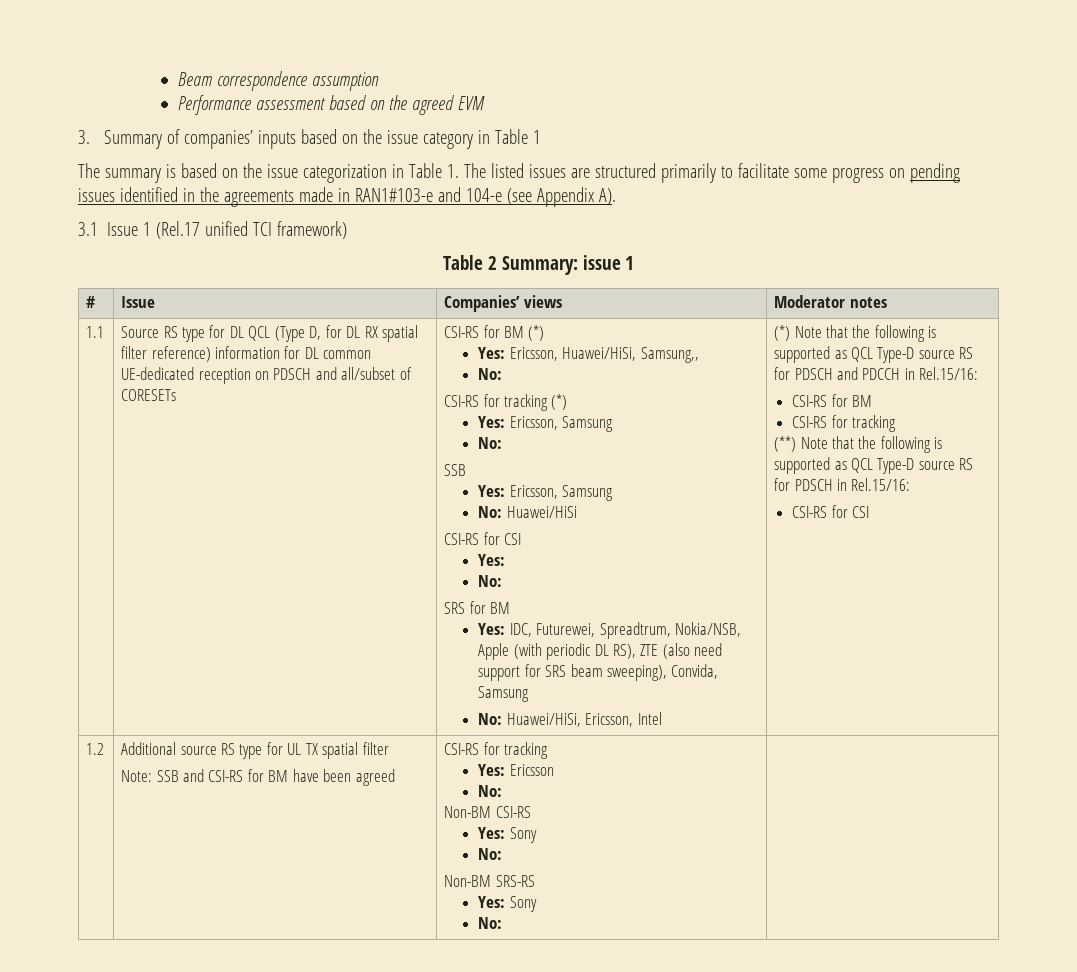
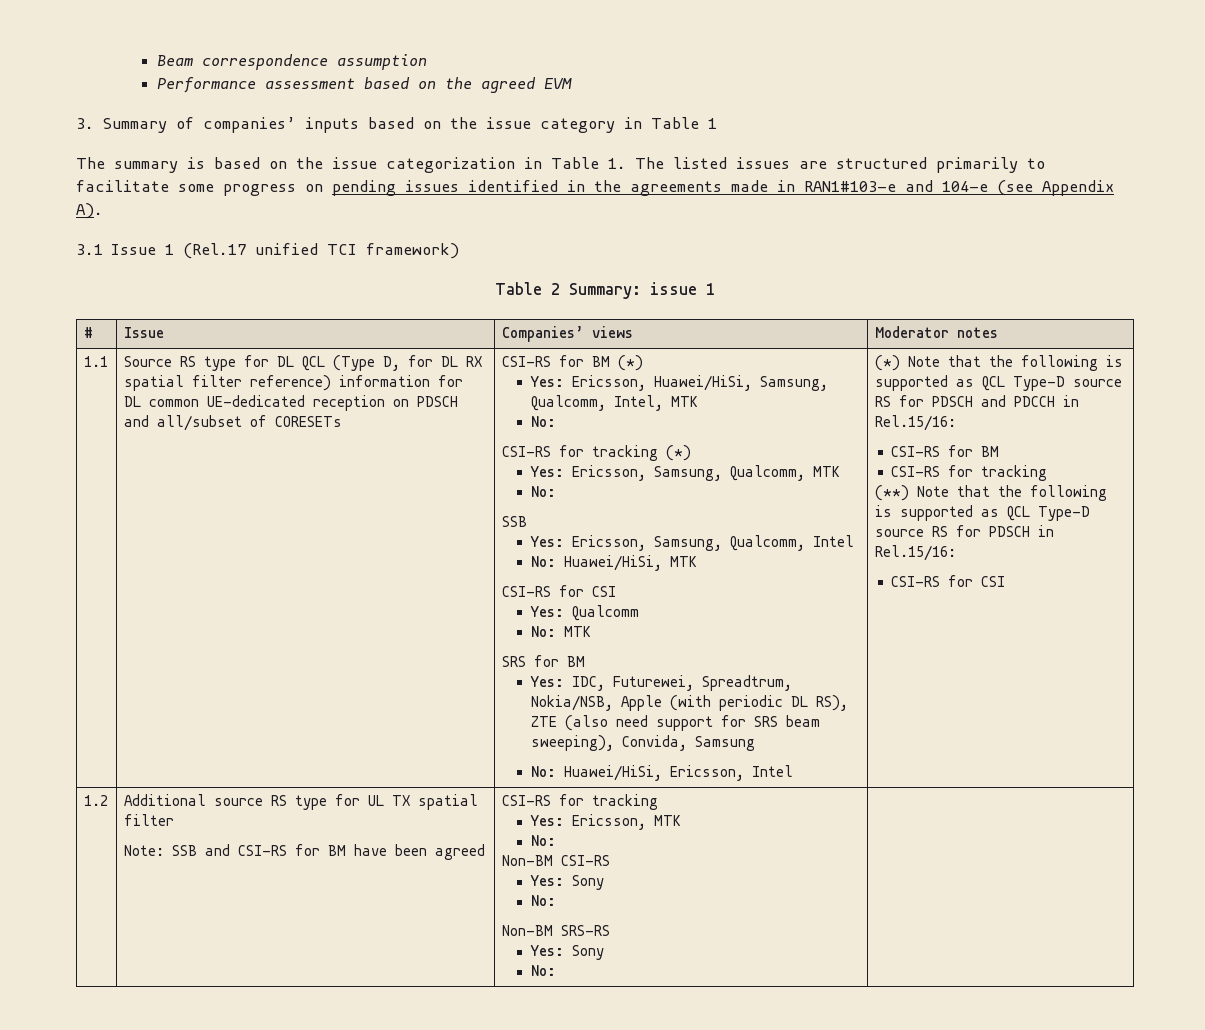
[640,347,699,363] Samsung,, -> [759,376,828,391] [530,395,698,411] Samsung, Qualcomm, Intel, MTK
[562,416,614,432] Samsung -> [653,465,840,481] Samsung, Qualcomm, MTK
[562,485,614,501] [478,506,577,518] Samsung // No: Huawei/HiSi -> [653,535,854,551] [530,555,697,571] Samsung, Qualcomm, Intel // No: Huawei/HiSi, MTK
[478,575,503,587] // No: -> [571,605,639,621] [530,626,591,637] Qualcomm // No: MTK
[509,764,554,776] Ericsson -> [571,814,681,830] Ericsson, MTK

